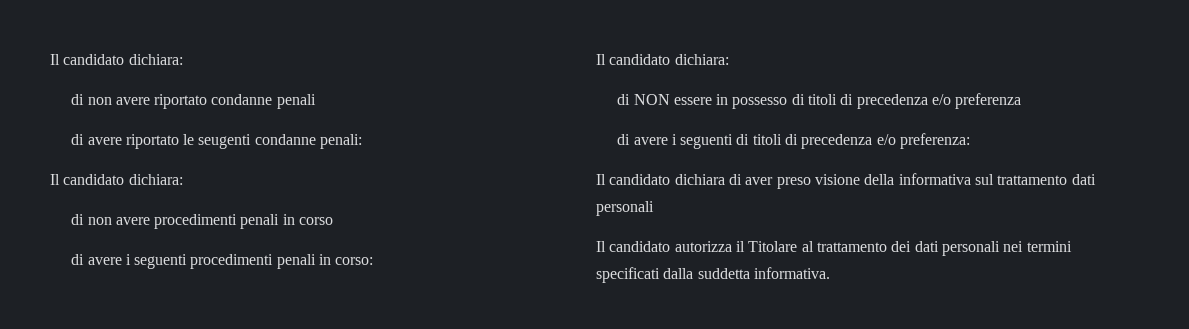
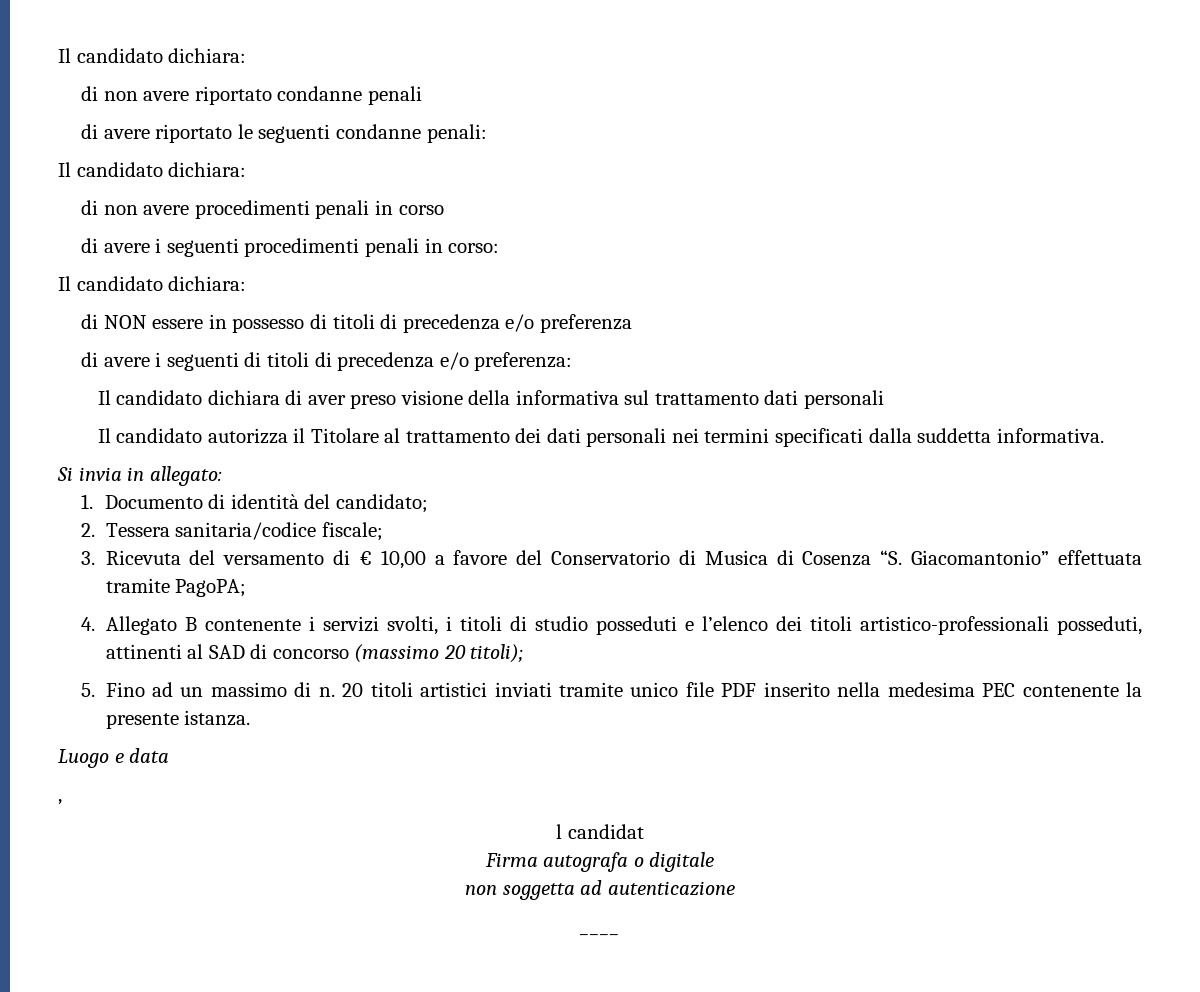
[198,134,252,149] seugenti -> [258,124,331,143] seguenti
(830, 273) none -> [57,466,222,486] [81,494,428,513] [81,522,383,541] [81,550,1142,569] [105,578,247,597] [81,616,1142,635] [105,644,524,663] [81,682,1143,697] [105,710,251,729] [58,748,170,768] [58,799,62,805] [556,824,644,839] [484,852,715,872] [465,880,735,900] [579,933,620,936] // Si invia in allegato: // 1. Documento di identità del candidato; // 2. Tessera sanitaria/codice fiscale; // 3. Ricevuta del versamento di € 10,00 a favore del Conservatorio di Musica di Cosenza “S. Giacomantonio” effettuata tramite PagoPA; // 4. Allegato B contenente i servizi svolti, i titoli di studio posseduti e l’elenco dei titoli artistico-professionali posseduti, attinenti al SAD di concorso (massimo 20 titoli); // 5. Fino ad un massimo di n. 20 titoli artistici inviati tramite unico file PDF inserito nella medesima PEC contenente la presente istanza. // Luogo e data // , // l candidat // Firma autografa o digitale // non soggetta ad autenticazione // ____

